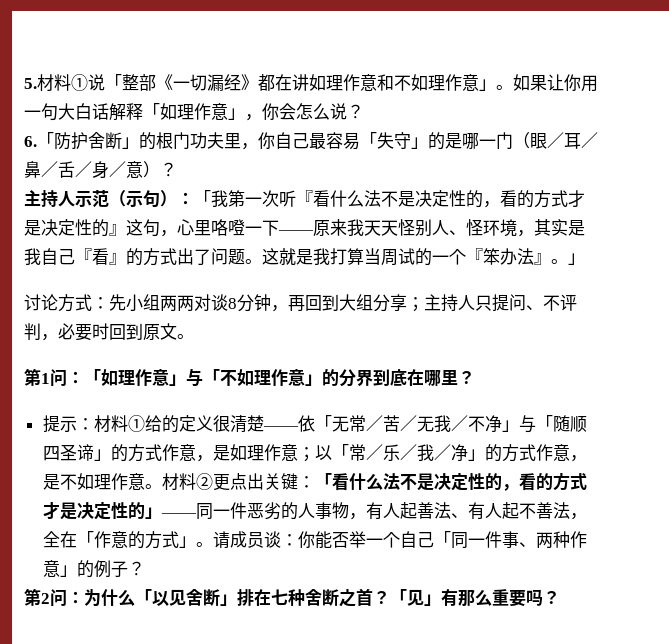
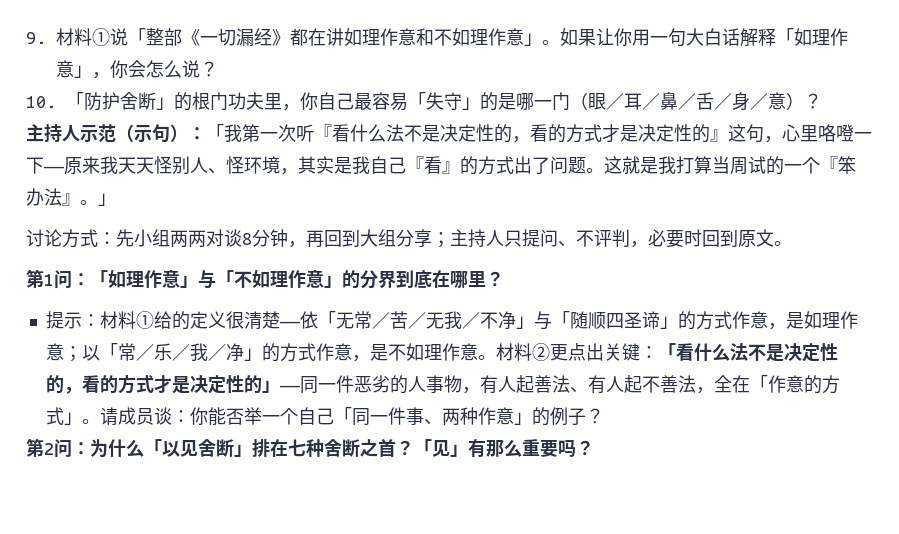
[24,78,37,89] 5. -> [26,32,47,44] 9.
[24,136,37,147] 6. -> [26,96,57,108] 10.

